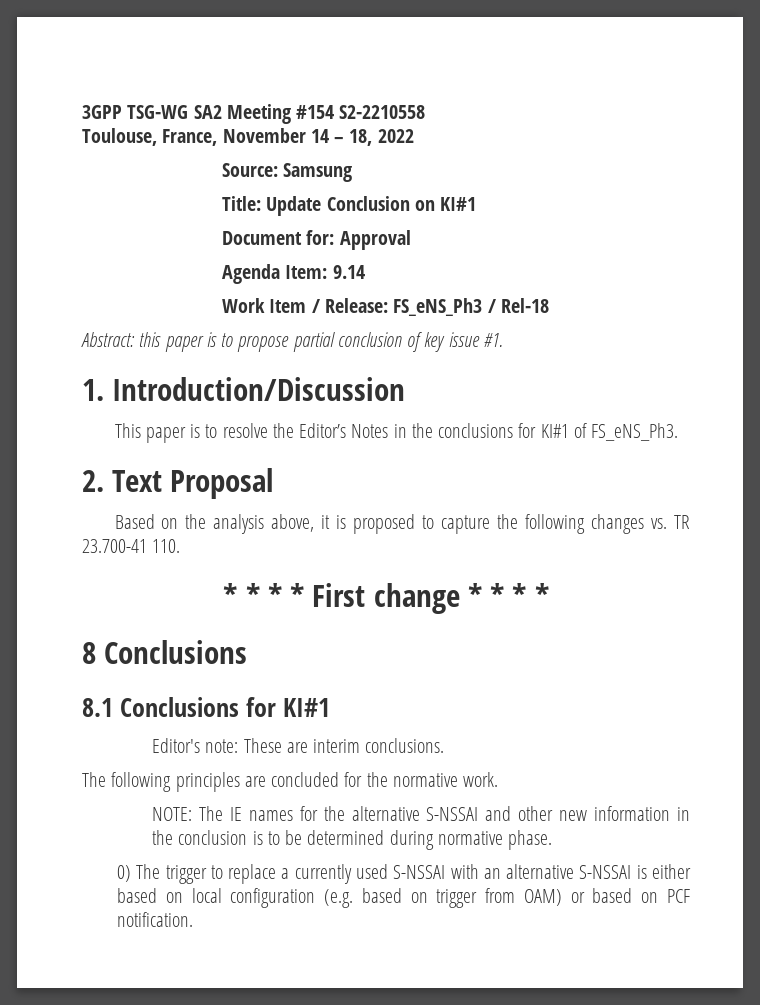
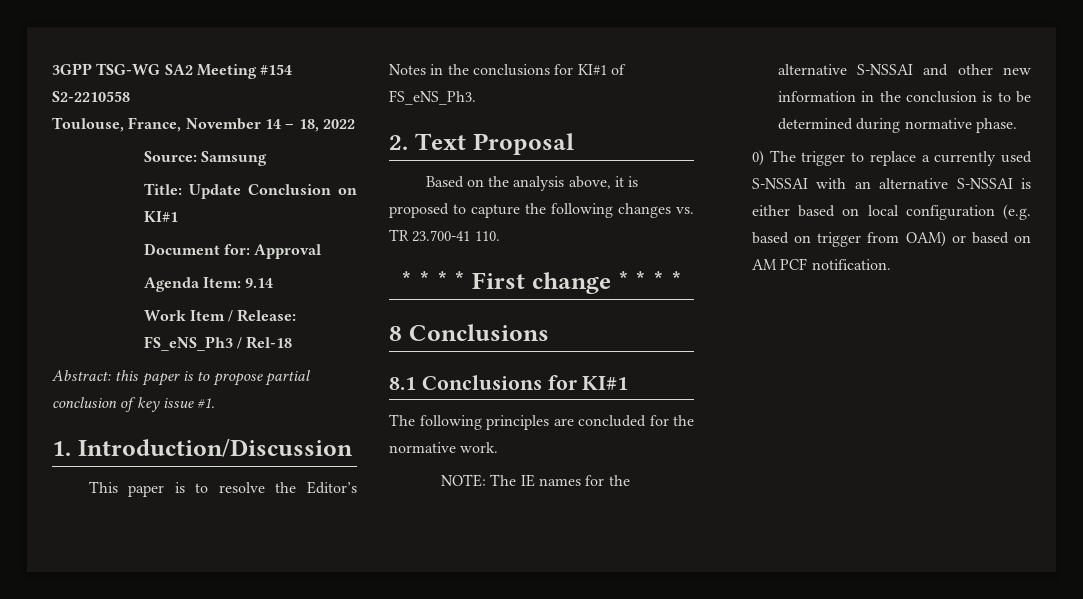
[152,738,445,753] // Editor's note: These are interim conclusions. -> (629, 383) none
(659, 897) none -> [751,259,777,270] AM

